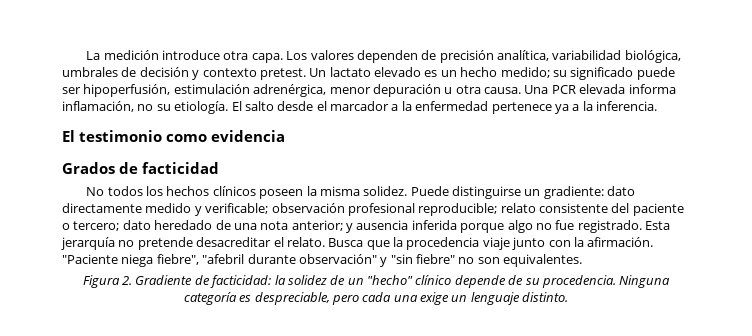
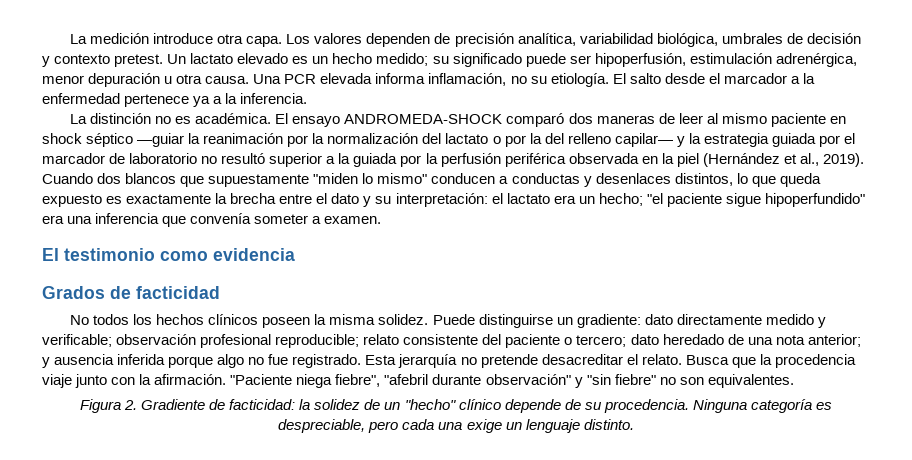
(657, 106) none -> [70,113,846,127] [42,133,856,147] [42,153,864,167] [42,173,821,187] [42,193,865,207] [42,213,382,227] // La distinción no es académica. El ensayo ANDROMEDA-SHOCK comparó dos maneras de leer al mismo paciente en shock séptico —guiar la reanimación por la normalización del lactato o por la del relleno capilar— y la estrategia guiada por el marcador de laboratorio no resultó superior a la guiada por la perfusión periférica observada en la piel (Hernández et al., 2019). Cuando dos blancos que supuestamente "miden lo mismo" conducen a conductas y desenlaces distintos, lo que queda expuesto es exactamente la brecha entre el dato y su interpretación: el lactato era un hecho; "el paciente sigue hipoperfundido" era una inferencia que convenía someter a examen.

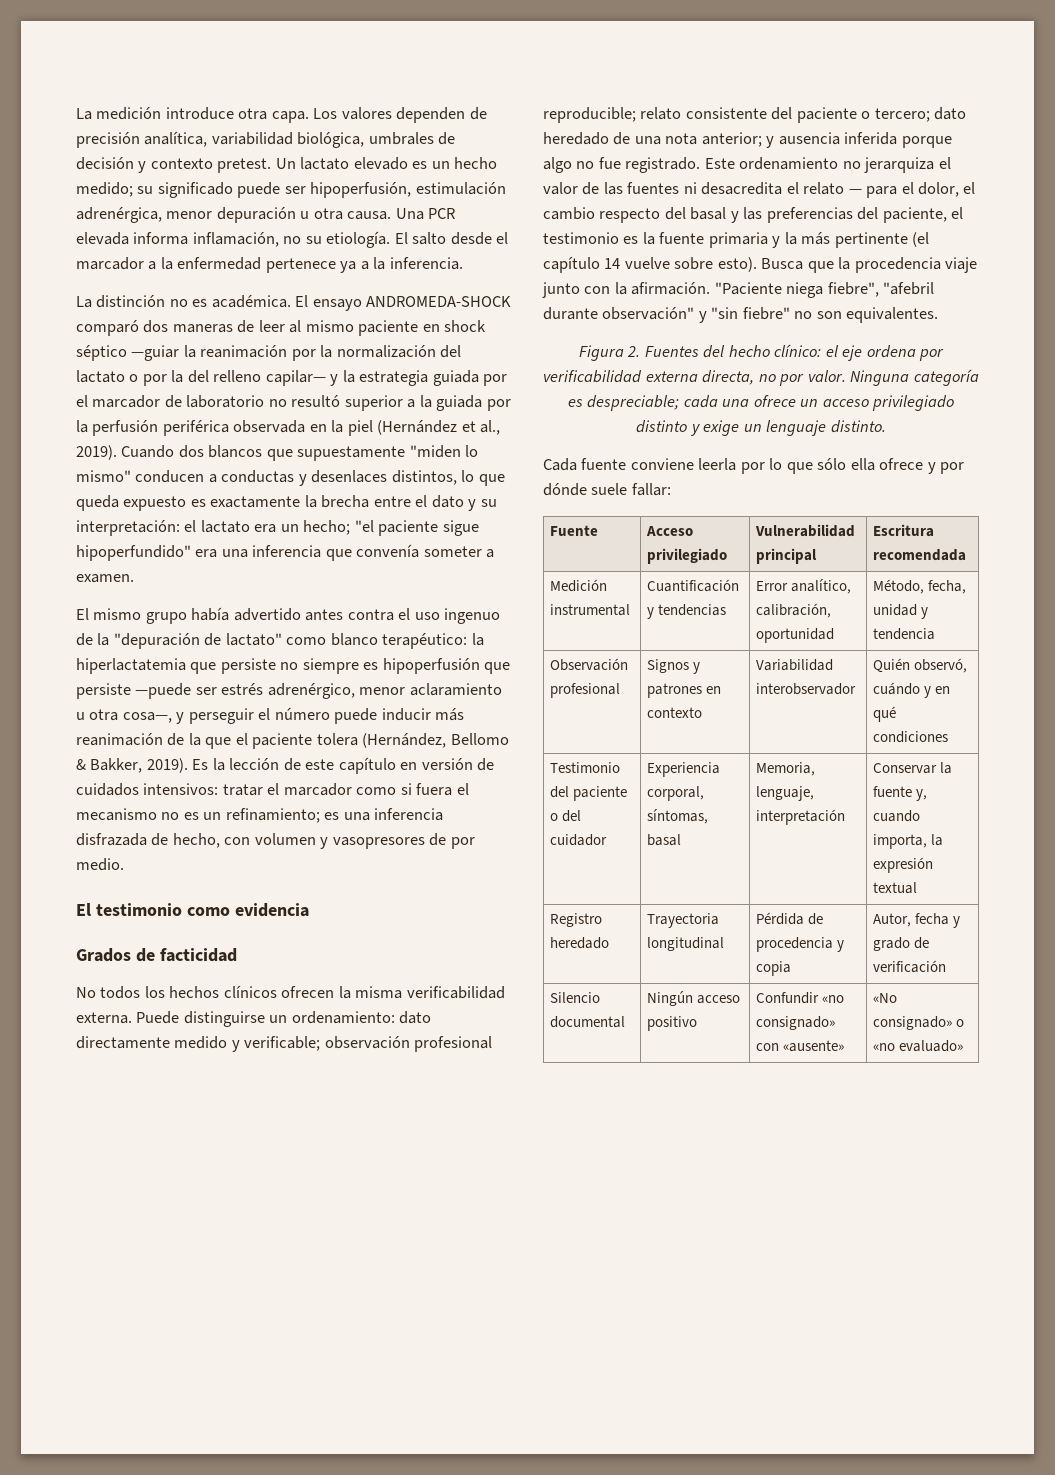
(382, 220) none -> [76,607,501,624] [76,633,484,649] [76,658,511,674] [76,683,502,699] [76,707,465,724] [76,733,509,749] [76,757,495,774] [76,783,469,796] [76,808,444,823] [76,833,475,849] [76,858,124,871] // El mismo grupo había advertido antes contra el uso ingenuo de la "depuración de lactato" como blanco terapéutico: la hiperlactatemia que persiste no siempre es hipoperfusión que persiste —puede ser estrés adrenérgico, menor aclaramiento u otra cosa—, y perseguir el número puede inducir más reanimación de la que el paciente tolera (Hernández, Bellomo & Bakker, 2019). Es la lección de este capítulo en versión de cuidados intensivos: tratar el marcador como si fuera el mecanismo no es un refinamiento; es una inferencia disfrazada de hecho, con volumen y vasopresores de por medio.
[262,317,311,328] poseen -> [281,986,335,998] ofrecen
[378,314,429,325] solidez. -> [406,986,505,999] [76,1012,132,1024] verificabilidad externa.
[576,314,641,328] gradiente: -> [291,1011,395,1024] ordenamiento:
[365,354,682,368] Esta jerarquía no pretende desacreditar el relato. -> [704,157,951,173] [543,182,976,198] [543,207,964,223] [543,232,930,248] [543,256,757,273] Este ordenamiento no jerarquiza el valor de las fuentes ni desacredita el relato — para el dolor, el cambio respecto del basal y las preferencias del paciente, el testimonio es la fuente primaria y la más pertinente (el capítulo 14 vuelve sobre esto).
[141,399,832,413] [278,419,634,433] Gradiente de facticidad: la solidez de un "hecho" clínico depende de su procedencia. Ninguna categoría es despreciable, pero cada una exige un lenguaje distinto. -> [644,344,945,361] [543,369,979,386] [567,395,955,411] [636,420,886,436] [543,458,965,474] [543,483,671,496] [550,525,599,536] [646,526,694,536] [647,548,728,564] [755,524,856,537] [756,548,818,564] [873,524,935,537] [873,549,967,561] [550,579,608,592] [550,604,631,616] [647,579,740,592] [647,604,727,619] [756,579,852,594] [756,603,832,618] [756,628,835,643] [873,579,967,594] [873,604,929,619] [873,628,936,640] [550,658,629,671] [550,683,621,698] [647,659,701,674] [647,683,722,698] [647,707,703,718] [756,659,834,671] [756,683,857,695] [873,658,968,673] [873,682,951,698] [873,706,897,722] [873,731,949,743] [550,762,621,773] [550,786,628,801] [550,810,582,822] [550,834,608,846] [647,762,721,777] [647,786,705,801] [647,809,709,824] [647,834,682,846] [756,762,816,776] [756,786,815,801] [756,809,846,825] [873,762,953,774] [873,786,928,801] [873,810,921,822] [873,834,944,849] [873,857,934,873] [873,882,918,894] [550,913,603,927] [550,937,610,949] [647,913,720,928] [647,937,725,951] [756,912,824,925] [756,937,845,952] [756,961,792,976] [873,913,961,928] [873,937,930,951] [873,960,947,973] [550,992,601,1003] [550,1016,626,1028] [647,991,741,1006] [647,1016,698,1031] [756,992,845,1004] [756,1016,836,1030] [756,1040,845,1052] [873,993,898,1003] [873,1016,965,1030] [873,1040,964,1052] Fuentes del hecho clínico: el eje ordena por verificabilidad externa directa, no por valor. Ninguna categoría es despreciable; cada una ofrece un acceso privilegiado distinto y exige un lenguaje distinto. // Cada fuente conviene leerla por lo que sólo ella ofrece y por dónde suele fallar: // Fuente | Acceso privilegiado | Vulnerabilidad principal | Escritura recomendada // Medición instrumental | Cuantificación y tendencias | Error analítico, calibración, oportunidad | Método, fecha, unidad y tendencia // Observación profesional | Signos y patrones en contexto | Variabilidad interobservador | Quién observó, cuándo y en qué condiciones // Testimonio del paciente o del cuidador | Experiencia corporal, síntomas, basal | Memoria, lenguaje, interpretación | Conservar la fuente y, cuando importa, la expresión textual // Registro heredado | Trayectoria longitudinal | Pérdida de procedencia y copia | Autor, fecha y grado de verificación // Silencio documental | Ningún acceso positivo | Confundir «no consignado» con «ausente» | «No consignado» o «no evaluado»

